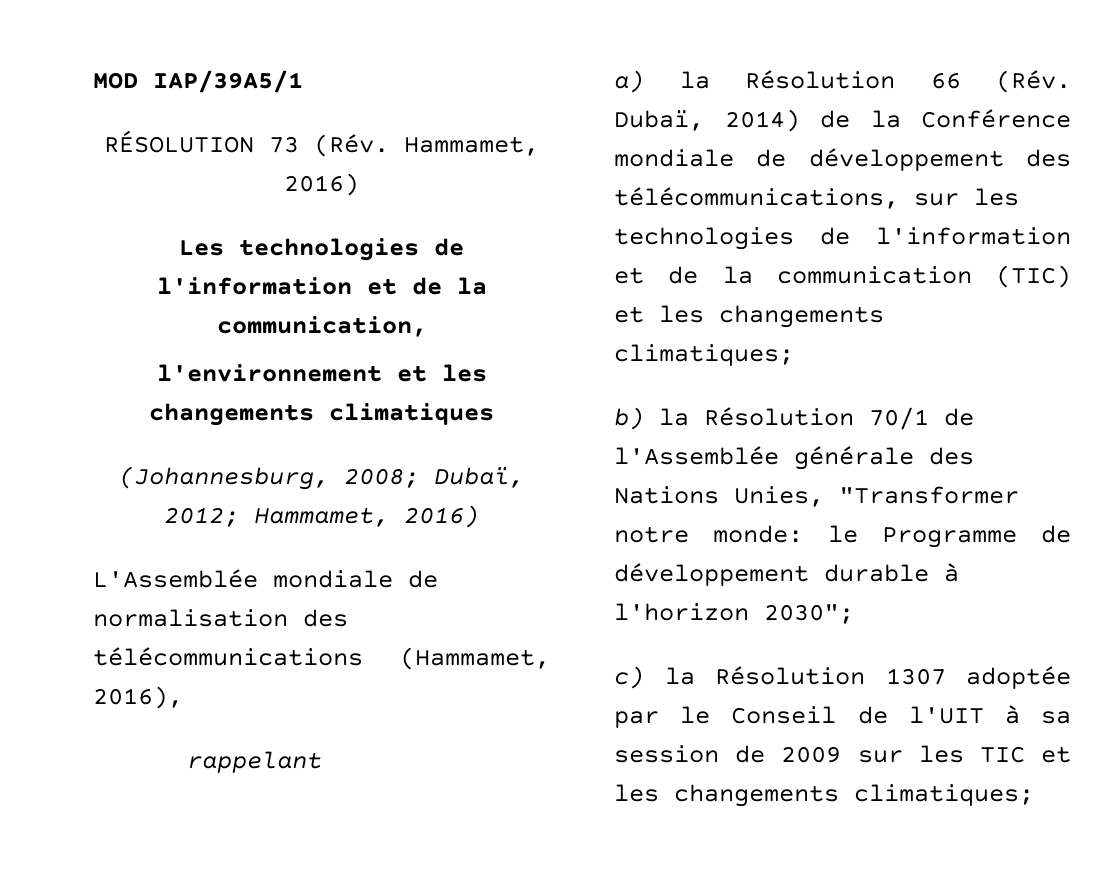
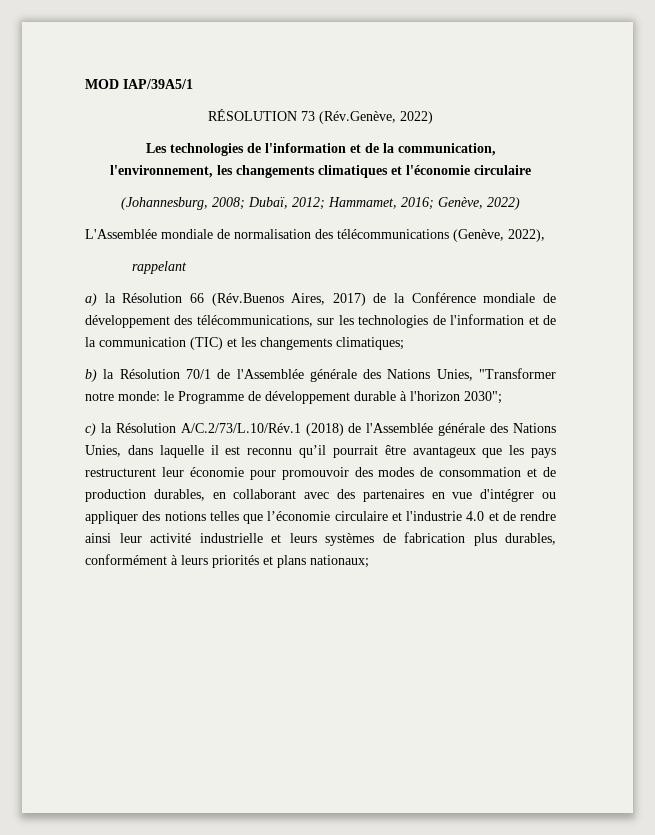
[314,134,539,157] [284,173,359,196] (Rév. Hammamet, 2016) -> [319,111,433,124] (Rév.Genève, 2022)
[156,364,427,382] l'environnement et -> [110,165,213,178] l'environnement,
(494, 414) none -> [391,165,531,175] et l'économie circulaire
[404,505,479,528] 2016) -> [401,197,520,210] 2016; Genève, 2022)
[400,647,550,670] [93,686,183,709] (Hammamet, 2016), -> [453,229,545,242] (Genève, 2022),
[996,70,1071,93] [614,109,800,132] (Rév. Dubaï, 2014) -> [211,293,366,306] (Rév.Buenos Aires, 2017)
[885,666,1071,689] [614,705,1071,728] [614,745,1071,763] [614,784,1034,807] 1307 adoptée par le Conseil de l'UIT à sa session de 2009 sur les TIC et les changements climatiques; -> [180,423,557,436] [85,445,556,458] [85,467,556,480] [85,489,556,502] [85,511,556,524] [85,532,556,546] [85,554,369,568] A/C.2/73/L.10/Rév.1 (2018) de l'Assemblée générale des Nations Unies, dans laquelle il est reconnu qu’il pourrait être avantageux que les pays restructurent leur économie pour promouvoir des modes de consommation et de production durables, en collaborant avec des partenaires en vue d'intégrer ou appliquer des notions telles que l’économie circulaire et l'industrie 4.0 et de rendre ainsi leur activité industrielle et leurs systèmes de fabrication plus durables, conformément à leurs priorités et plans nationaux;

